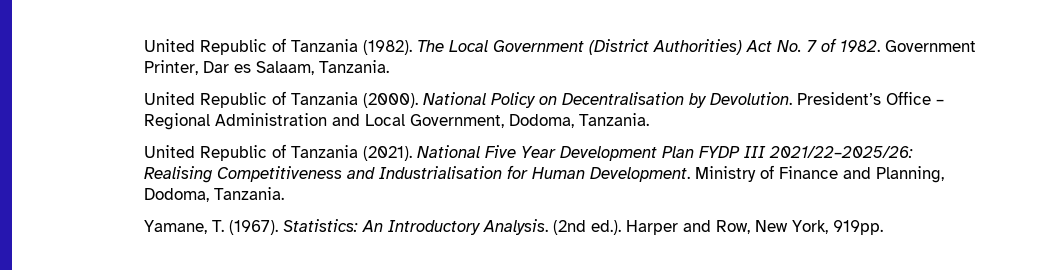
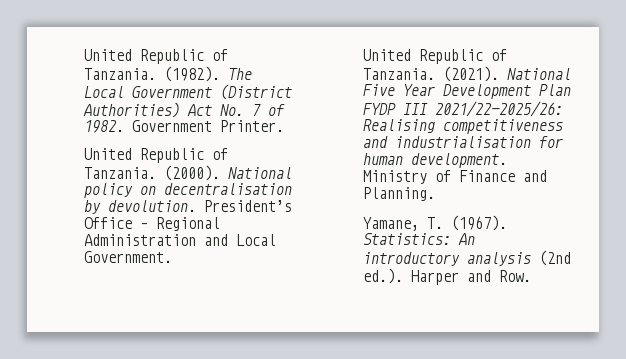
[143,38,358,55] United Republic of Tanzania -> [84,49,229,64] [84,68,157,80] United Republic of Tanzania.
[143,60,389,75] [143,91,358,108] Printer, Dar es Salaam, Tanzania. // United Republic of Tanzania -> [220,120,285,132] [84,148,229,163] [84,167,157,179] Printer. // United Republic of Tanzania.
[490,92,792,108] Policy on Decentralisation by Devolution. -> [84,183,293,198] [84,200,197,214] policy on decentralisation by devolution.
[409,113,649,128] [143,144,358,161] Government, Dodoma, Tanzania. // United Republic of Tanzania -> [84,251,173,263] [363,49,508,64] [363,68,436,80] Government. // United Republic of Tanzania.
[216,165,690,182] Competitiveness and Industrialisation for Human Development. -> [443,119,564,134] [363,136,564,148] [363,153,508,168] competitiveness and industrialisation for human development.
[875,166,944,183] [143,187,284,202] Planning, Dodoma, Tanzania. -> [363,187,436,201] Planning.
[387,219,548,235] Introductory Analysis. -> [363,252,532,266] introductory analysis
[715,220,883,235] Row, New York, 919pp. -> [499,270,532,282] Row.

